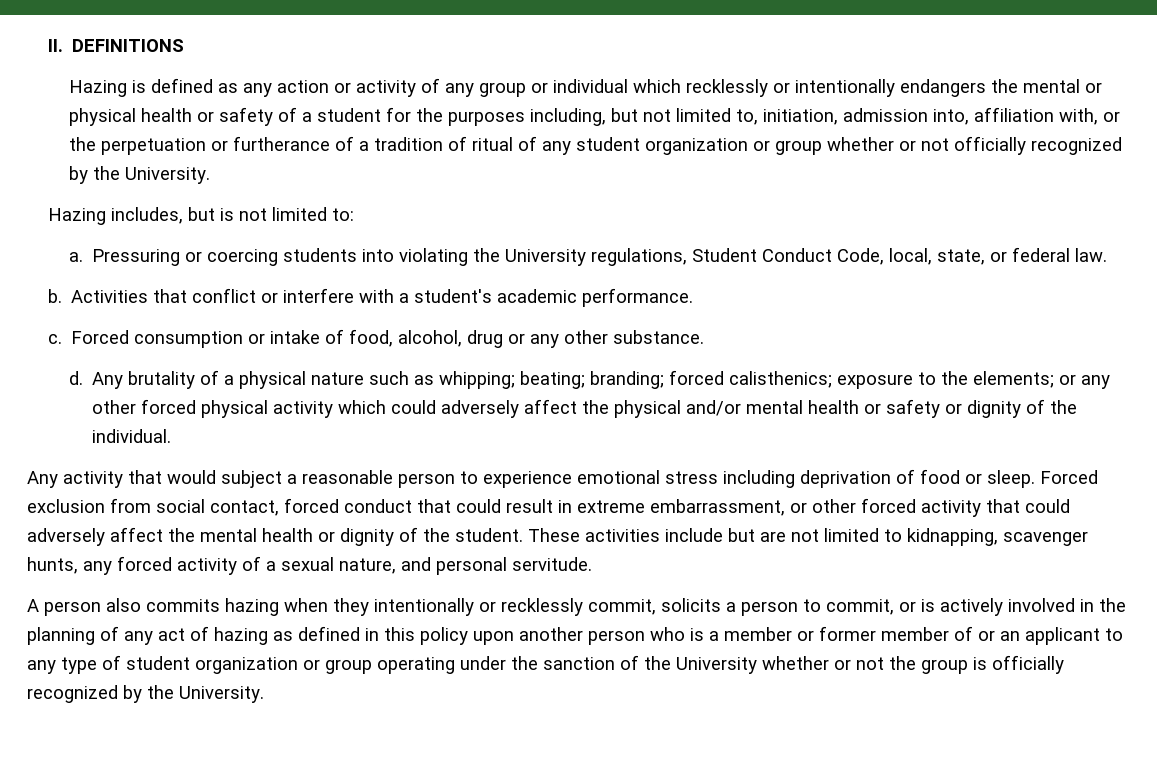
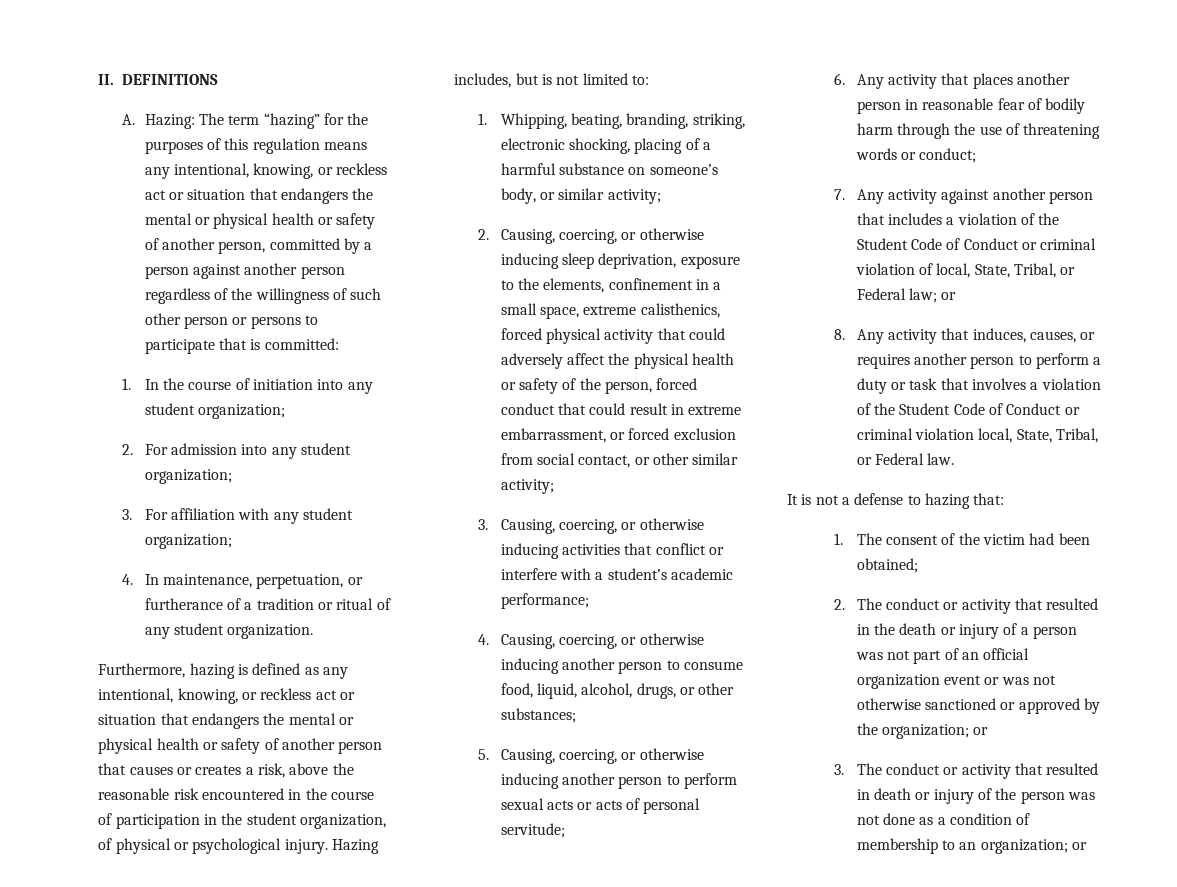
[68,78,1102,97] [68,107,1120,126] [68,137,206,155] Hazing is defined as any action or activity of any group or individual which recklessly or intentionally endangers the mental or physical health or safety of a student for the purposes including, but not limited to, initiation, admission into, affiliation with, or the perpetuation -> [121,113,369,129] [144,138,368,154] [144,163,388,179] [144,188,374,204] [144,213,376,229] [144,238,373,254] [144,263,345,279] [144,288,382,304] [144,313,319,329] [144,338,339,354] [121,378,373,394] [144,403,286,419] [121,443,352,459] [144,469,232,484] [121,508,354,524] [144,534,232,549] [121,574,344,589] A. Hazing: The term “hazing” for the purposes of this regulation means any intentional, knowing, or reckless act or situation that endangers the mental or physical health or safety of another person, committed by a person against another person regardless of the willingness of such other person or persons to participate that is committed: // 1. In the course of initiation into any student organization; // 2. For admission into any student organization; // 3. For affiliation with any student organization; // 4. In maintenance, perpetuation,
[447,136,467,151] of -> [318,602,334,610] or
[644,136,1122,155] [68,166,210,184] organization or group whether or not officially recognized by the University. // -> [227,624,314,639] [98,663,348,679] [98,688,355,704] [98,713,354,729] [98,738,383,754] [98,763,354,778] [98,788,374,800] [98,813,386,829] [98,838,328,854] organization. // Furthermore, hazing is defined as any intentional, knowing, or reckless act or situation that endangers the mental or physical health or safety of another person that causes or creates a risk, above the reasonable risk encountered in the course of participation in the student organization, of physical or psychological injury.
[68,247,1107,266] [47,288,694,307] [47,329,705,348] [68,370,1110,389] [91,400,136,414] a. Pressuring or coercing students into violating the University regulations, Student Conduct Code, local, state, or federal law. // b. Activities that conflict or interfere with a student's academic performance. // c. Forced consumption or intake of food, alcohol, drug or any other substance. // d. Any brutality of a physical nature such as whipping; beating; branding; forced calisthenics; exposure to the elements; or any other -> [477,113,745,129] [500,138,712,154] [500,163,718,175] [500,188,661,204] [477,228,704,244] [500,253,740,269] [500,278,722,293] [500,303,720,319] 1. Whipping, beating, branding, striking, electronic shocking, placing of a harmful substance on someone’s body, or similar activity; // 2. Causing, coercing, or otherwise inducing sleep deprivation, exposure to the elements, confinement in a small space, extreme calisthenics,
[337,400,386,414] which -> [657,328,686,340] that
[685,399,1077,418] [91,429,171,443] [27,469,1098,488] [27,498,279,516] and/or mental health or safety or dignity of the individual. // Any activity that would subject a reasonable person to experience emotional stress including deprivation of food or sleep. Forced exclusion from social contact, -> [692,353,735,365] [500,378,653,394] health or safety of the person,
[812,498,1070,517] [27,527,1088,546] [27,556,592,575] [27,598,1126,616] [27,626,1123,645] [27,655,1064,674] [27,685,264,703] other forced activity that could adversely affect the mental health or dignity of the student. These activities include but are not limited to kidnapping, scavenger hunts, any forced activity of a sexual nature, and personal servitude. // A person also commits hazing when they intentionally or recklessly commit, solicits a person to commit, or is actively involved in the planning of any act of hazing as defined in this policy upon another person who is a member or former member of or an applicant to any type of student organization or group operating under the sanction of the University whether or not the group is officially recognized by the University. -> [628,428,736,440] [500,453,739,468] [500,479,554,494] [477,518,704,534] [500,543,725,559] [500,568,734,580] [500,593,589,609] [477,633,704,649] [500,658,744,674] [500,683,735,699] [500,708,576,723] [477,748,704,764] [500,773,738,789] [500,798,701,814] [500,823,565,838] [833,73,1071,89] [856,98,1086,114] [856,123,1101,139] [855,148,977,163] [833,188,1094,204] [856,213,1060,225] [856,238,1097,250] [855,263,1076,278] [856,288,957,303] [833,328,1096,344] [856,353,1102,369] [856,378,1101,394] [856,403,1080,415] [856,428,1099,443] [856,453,955,465] [787,493,1005,509] [833,533,1090,545] [856,558,918,573] [833,598,1099,614] [856,623,1078,639] [855,648,1030,664] [856,674,1057,689] [856,698,1101,714] [856,723,989,739] [833,763,1099,779] [856,788,1096,804] [856,813,1031,825] [856,838,1088,854] forced exclusion from social contact, or other similar activity; // 3. Causing, coercing, or otherwise inducing activities that conflict or interfere with a student’s academic performance; // 4. Causing, coercing, or otherwise inducing another person to consume food, liquid, alcohol, drugs, or other substances; // 5. Causing, coercing, or otherwise inducing another person to perform sexual acts or acts of personal servitude; // 6. Any activity that places another person in reasonable fear of bodily harm through the use of threatening words or conduct; // 7. Any activity against another person that includes a violation of the Student Code of Conduct or criminal violation of local, State, Tribal, or Federal law; or // 8. Any activity that induces, causes, or requires another person to perform a duty or task that involves a violation of the Student Code of Conduct or criminal violation local, State, Tribal, or Federal law. // It is not a defense to hazing that: // 1. The consent of the victim had been obtained; // 2. The conduct or activity that resulted in the death or injury of a person was not part of an official organization event or was not otherwise sanctioned or approved by the organization; or // 3. The conduct or activity that resulted in death or injury of the person was not done as a condition of membership to an organization; or

